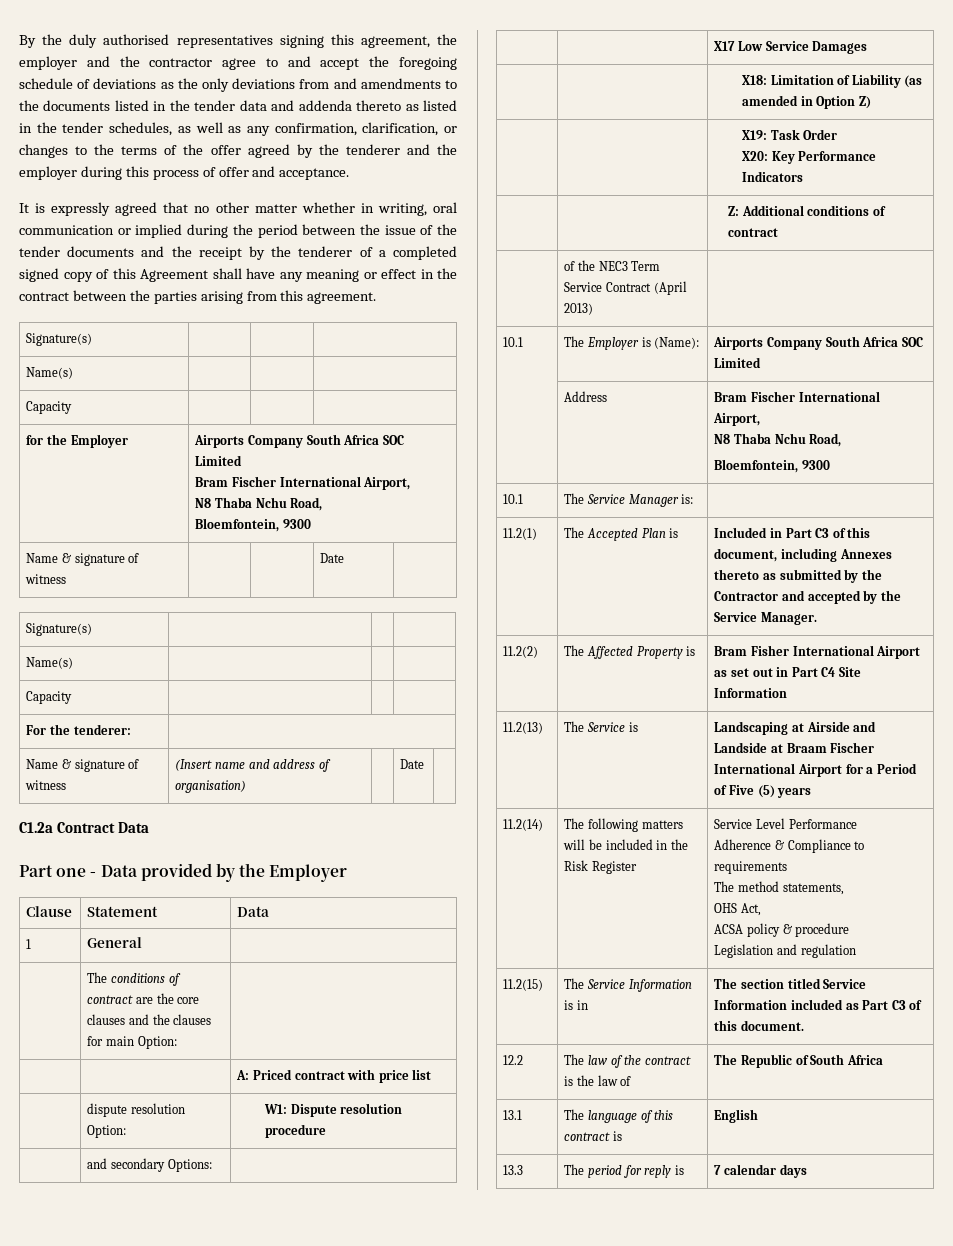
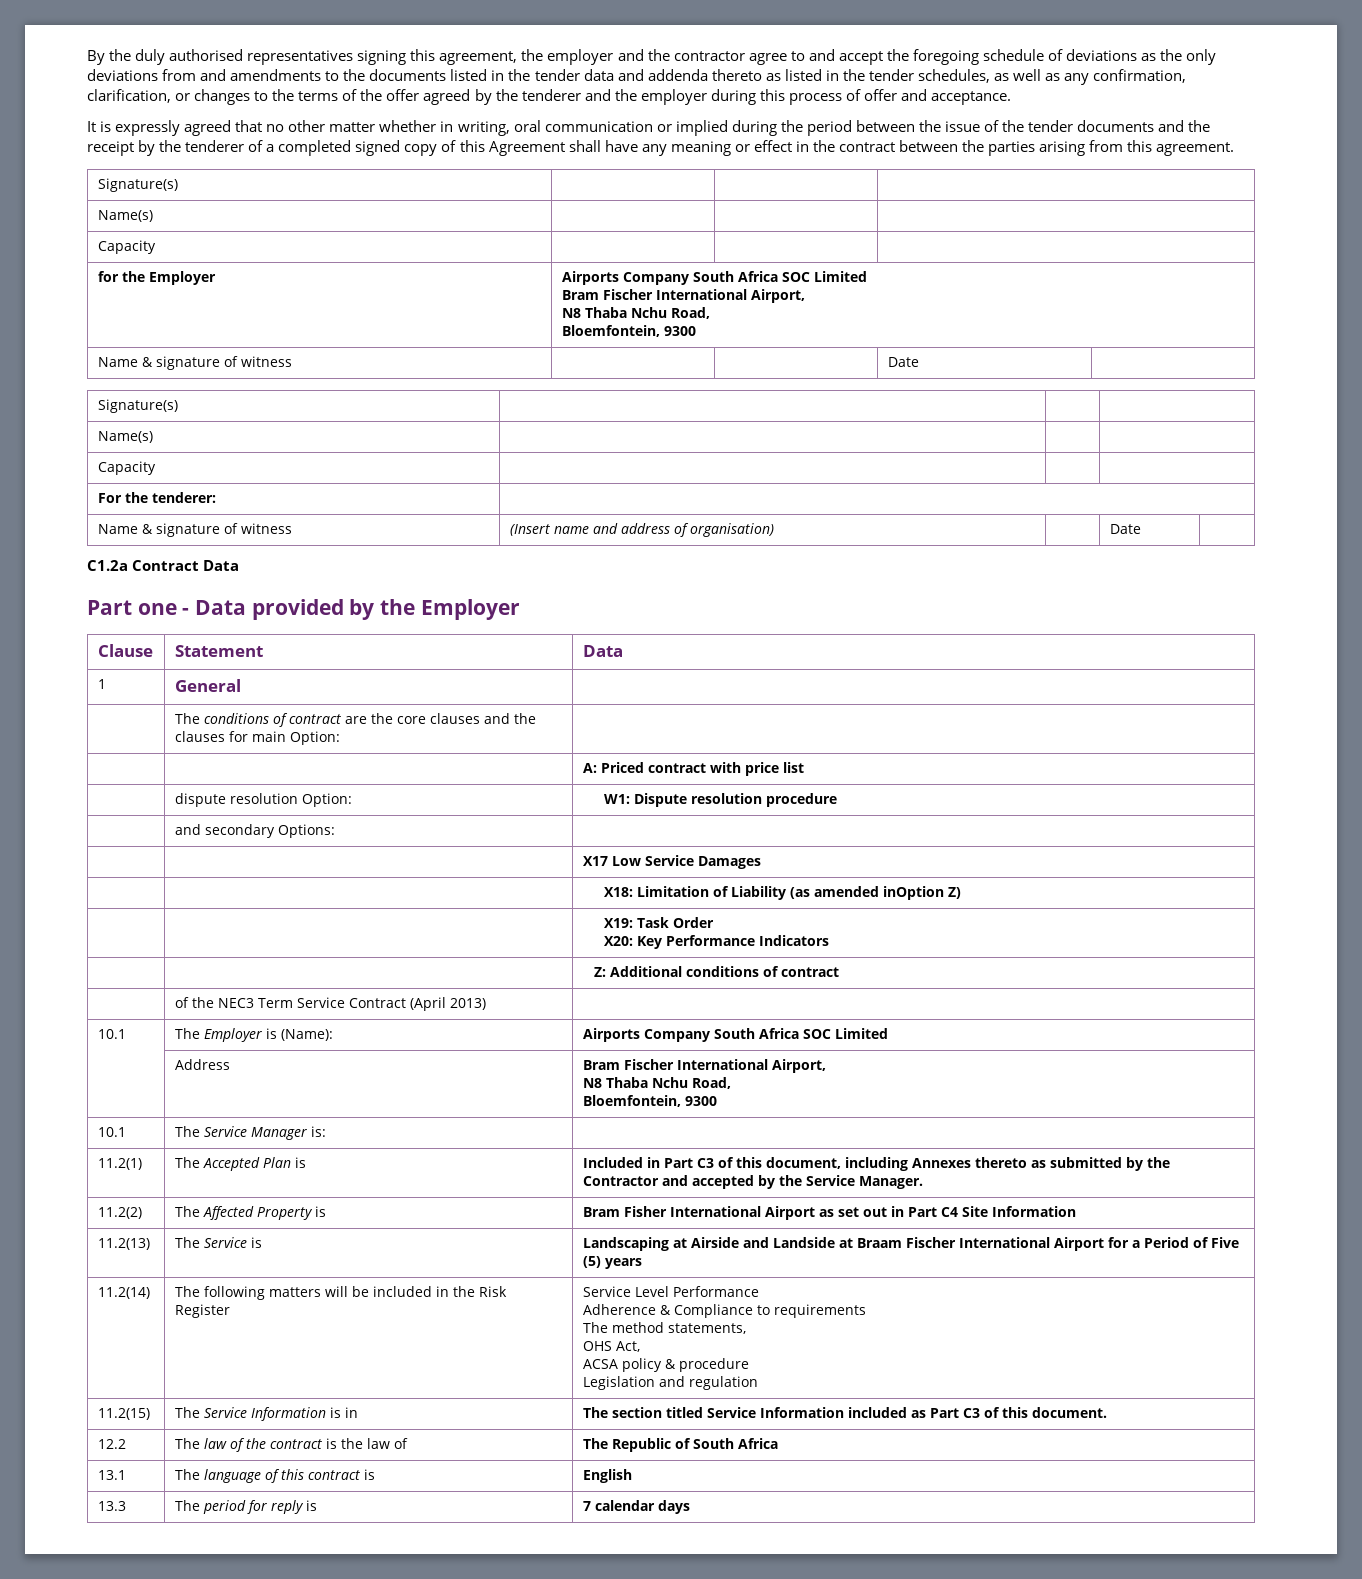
[800,96,856,109] in Option -> [883,886,945,900] inOption

